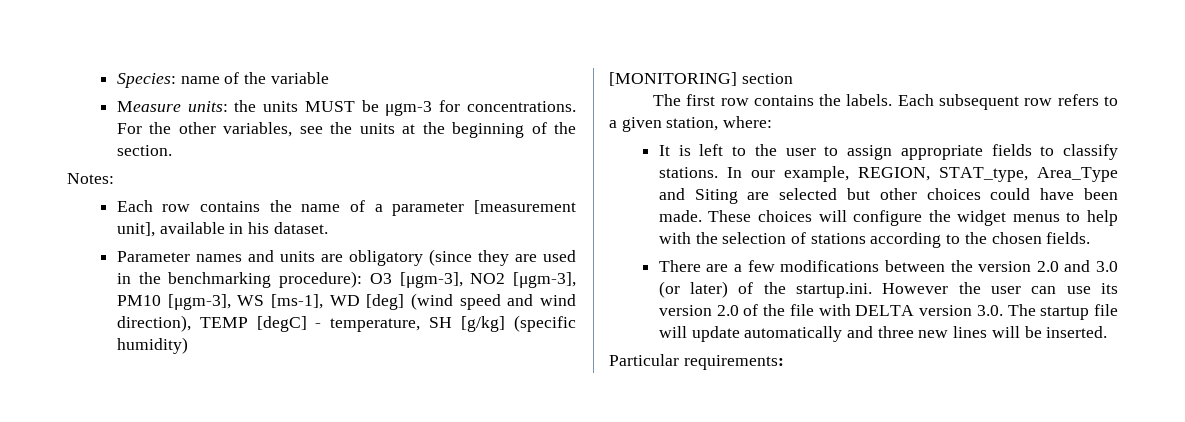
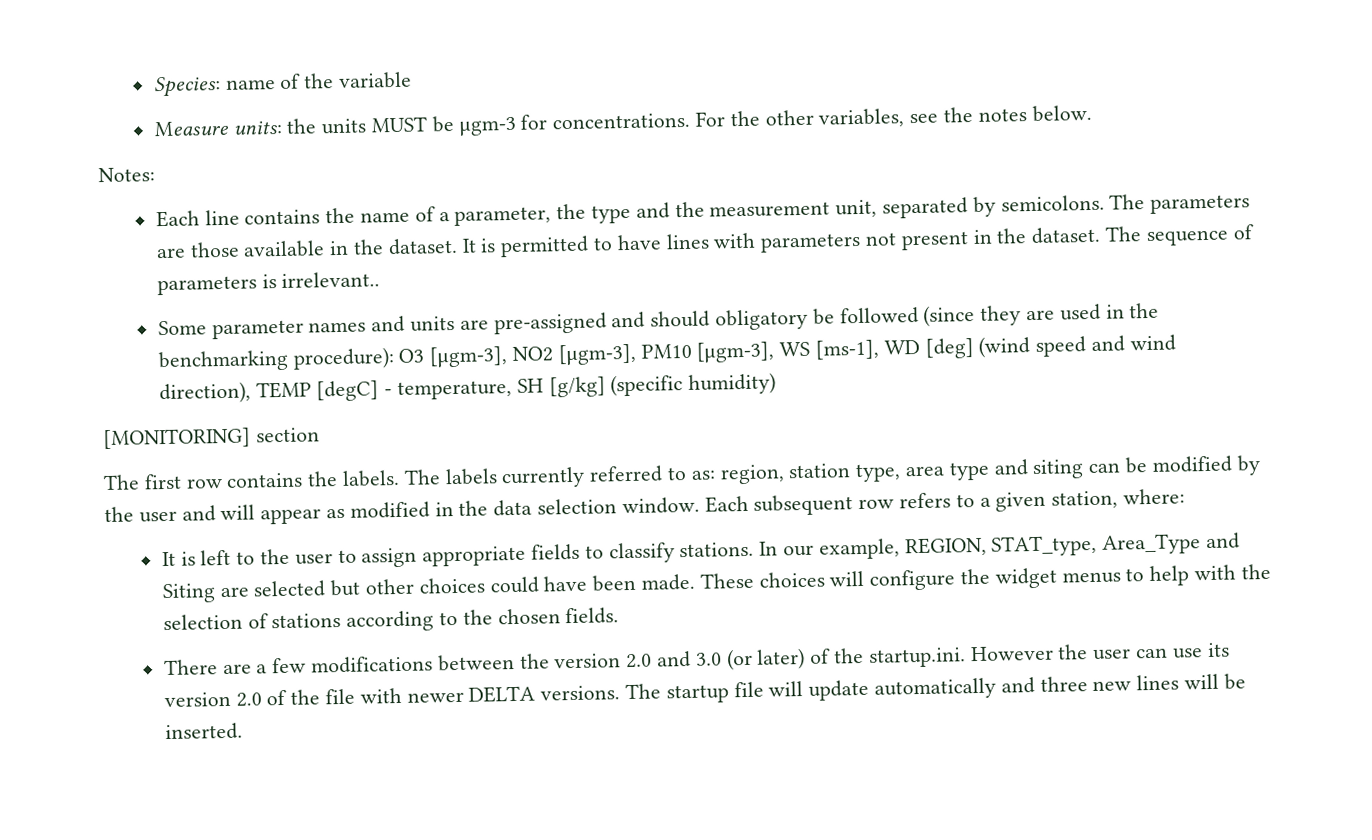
[359,122,576,138] [116,145,172,156] units at the beginning of the section. -> [977,104,1092,122] notes below.
[162,204,191,212] row -> [204,209,240,226] line
[392,200,576,216] [116,222,155,237] parameter [measurement unit], -> [454,194,1251,226] [155,241,240,259] parameter, the type and the measurement unit, separated by semicolons. The parameters are those
[247,222,328,234] [116,250,423,266] his dataset. // Parameter names and units are obligatory -> [352,224,1254,258] [156,271,381,296] [157,306,919,340] the dataset. It is permitted to have lines with parameters not present in the dataset. The sequence of parameters is irrelevant.. // Some parameter names and units are pre-assigned and should obligatory be followed
(893, 100) none -> [403,455,1261,489] [104,496,700,525] The labels currently referred to as: region, station type, area type and siting can be modified by the user and will appear as modified in the data selection window.
[855,305,1003,316] DELTA version 3.0. -> [406,685,621,703] newer DELTA versions.
[609,354,784,370] // Particular requirements: -> (243, 731) none

